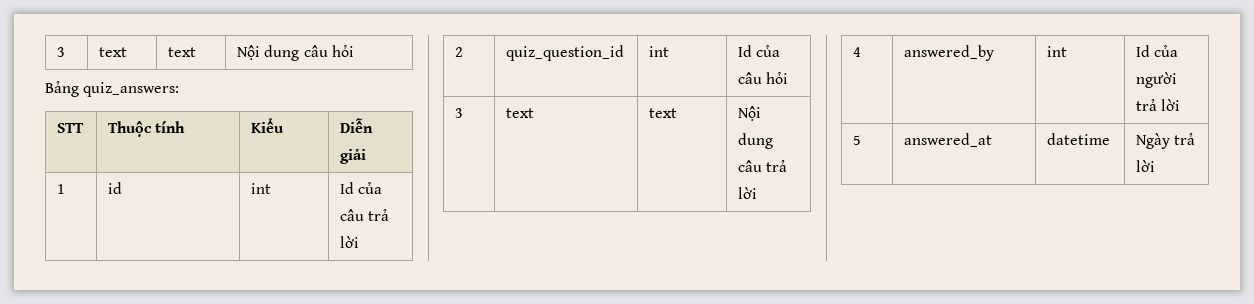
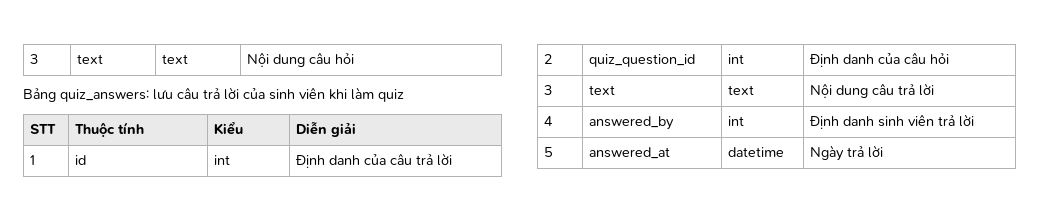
(180, 89) none -> [153,87,404,102] lưu câu trả lời của sinh viên khi làm quiz
[340,182,355,194] Id -> [294,155,360,168] Định danh
[738,45,753,57] Id -> [808,54,874,67] Định danh
[1136,45,1179,57] [1136,72,1178,88] Id của người -> [808,115,934,129] Định danh sinh viên

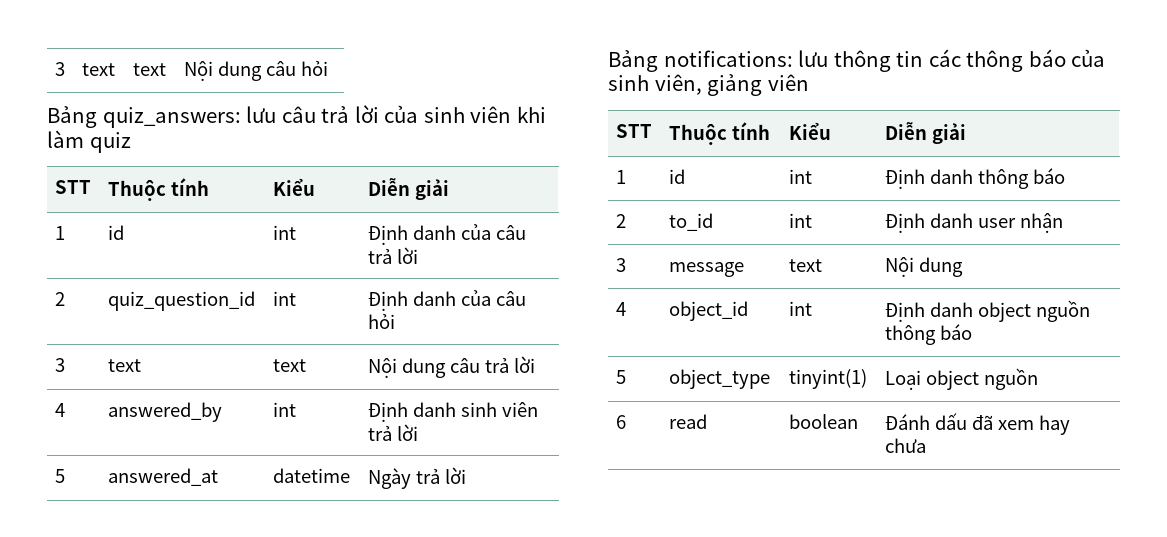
(883, 151) none -> [608,49,1106,72] [608,74,809,96] [616,124,653,138] [669,122,771,145] [789,122,832,140] [885,122,967,144] [616,170,627,184] [669,169,686,184] [789,169,813,184] [885,168,1066,189] [616,214,627,228] [669,213,714,231] [789,213,813,228] [885,213,1064,233] [616,258,627,272] [669,262,745,277] [789,259,823,272] [885,257,964,277] [616,302,627,316] [669,301,749,321] [789,301,813,316] [885,300,1091,322] [885,324,973,345] [616,370,627,384] [669,369,771,389] [789,369,868,389] [885,368,1039,390] [616,415,627,429] [669,414,708,429] [789,414,859,429] [885,413,1071,435] [885,438,927,453] // Bảng notifications: lưu thông tin các thông báo của sinh viên, giảng viên // STT | Thuộc tính | Kiểu | Diễn giải // 1 | id | int | Định danh thông báo // 2 | to_id | int | Định danh user nhận // 3 | message | text | Nội dung // 4 | object_id | int | Định danh object nguồn thông báo // 5 | object_type | tinyint(1) | Loại object nguồn // 6 | read | boolean | Đánh dấu đã xem hay chưa

